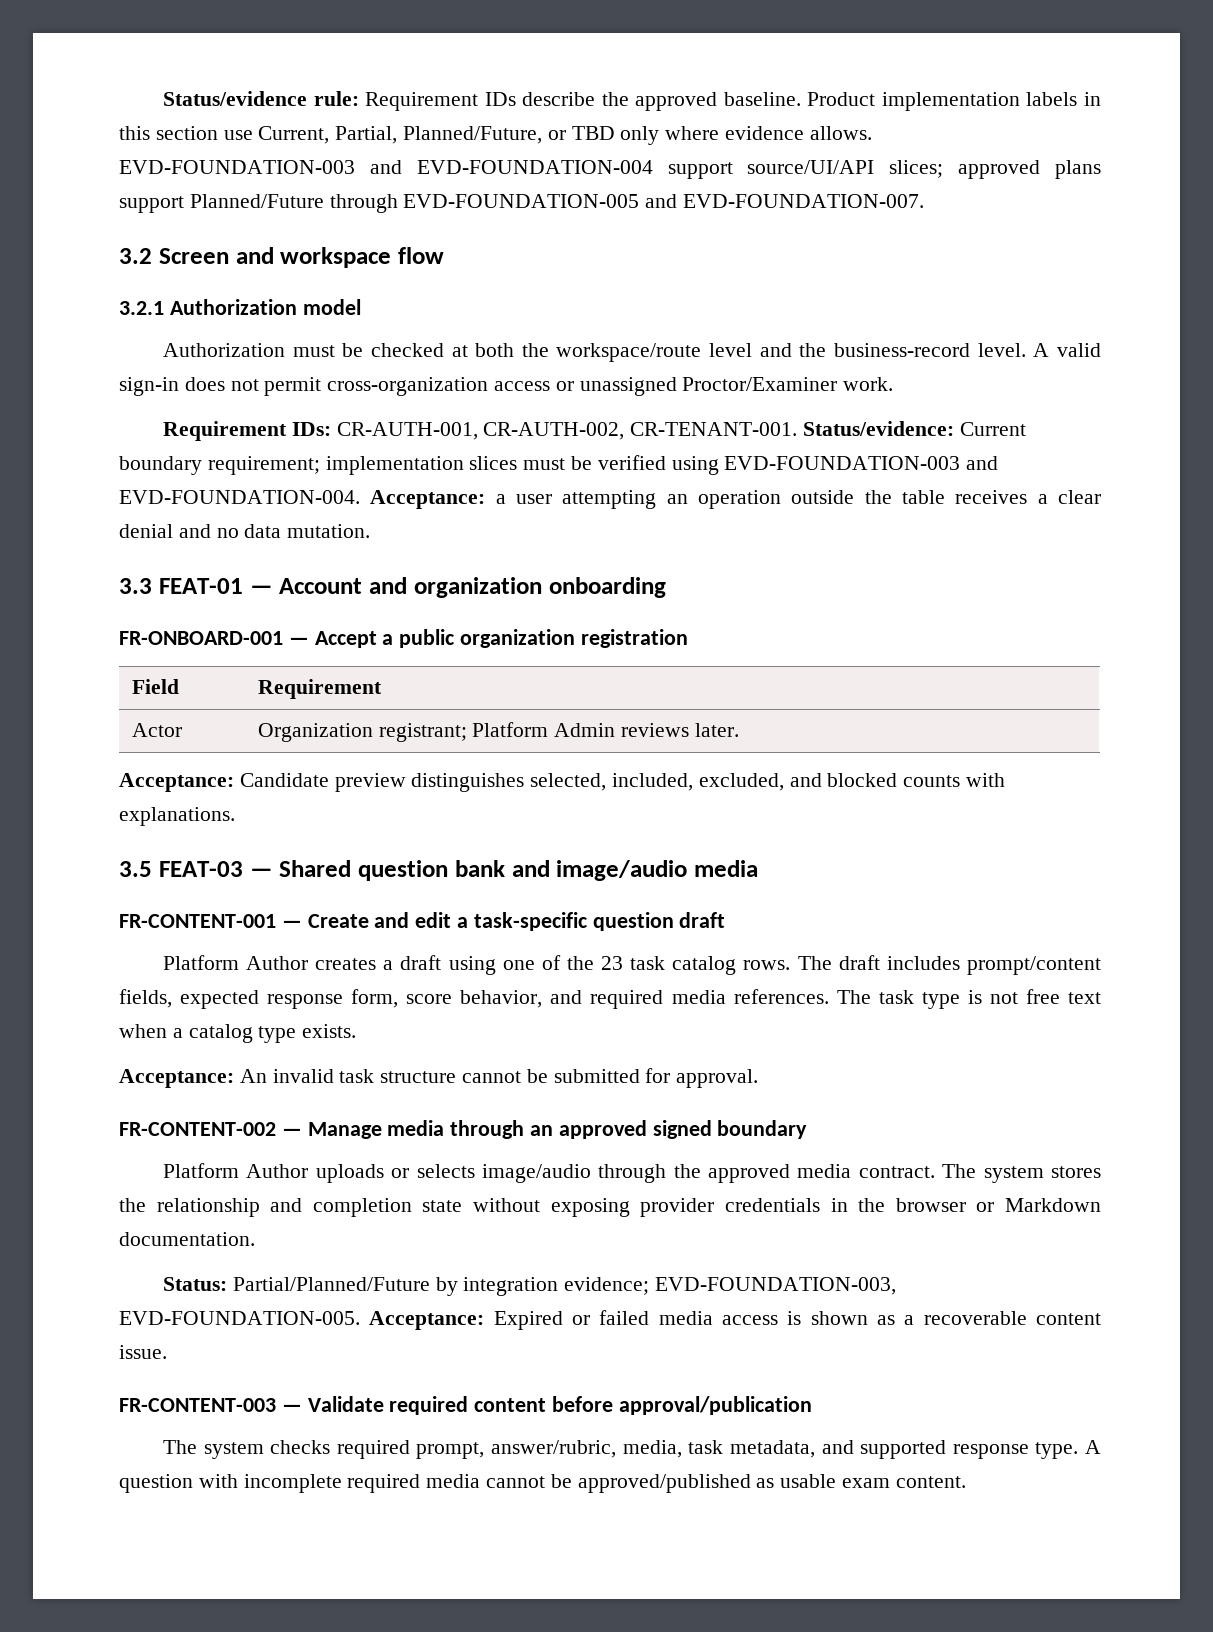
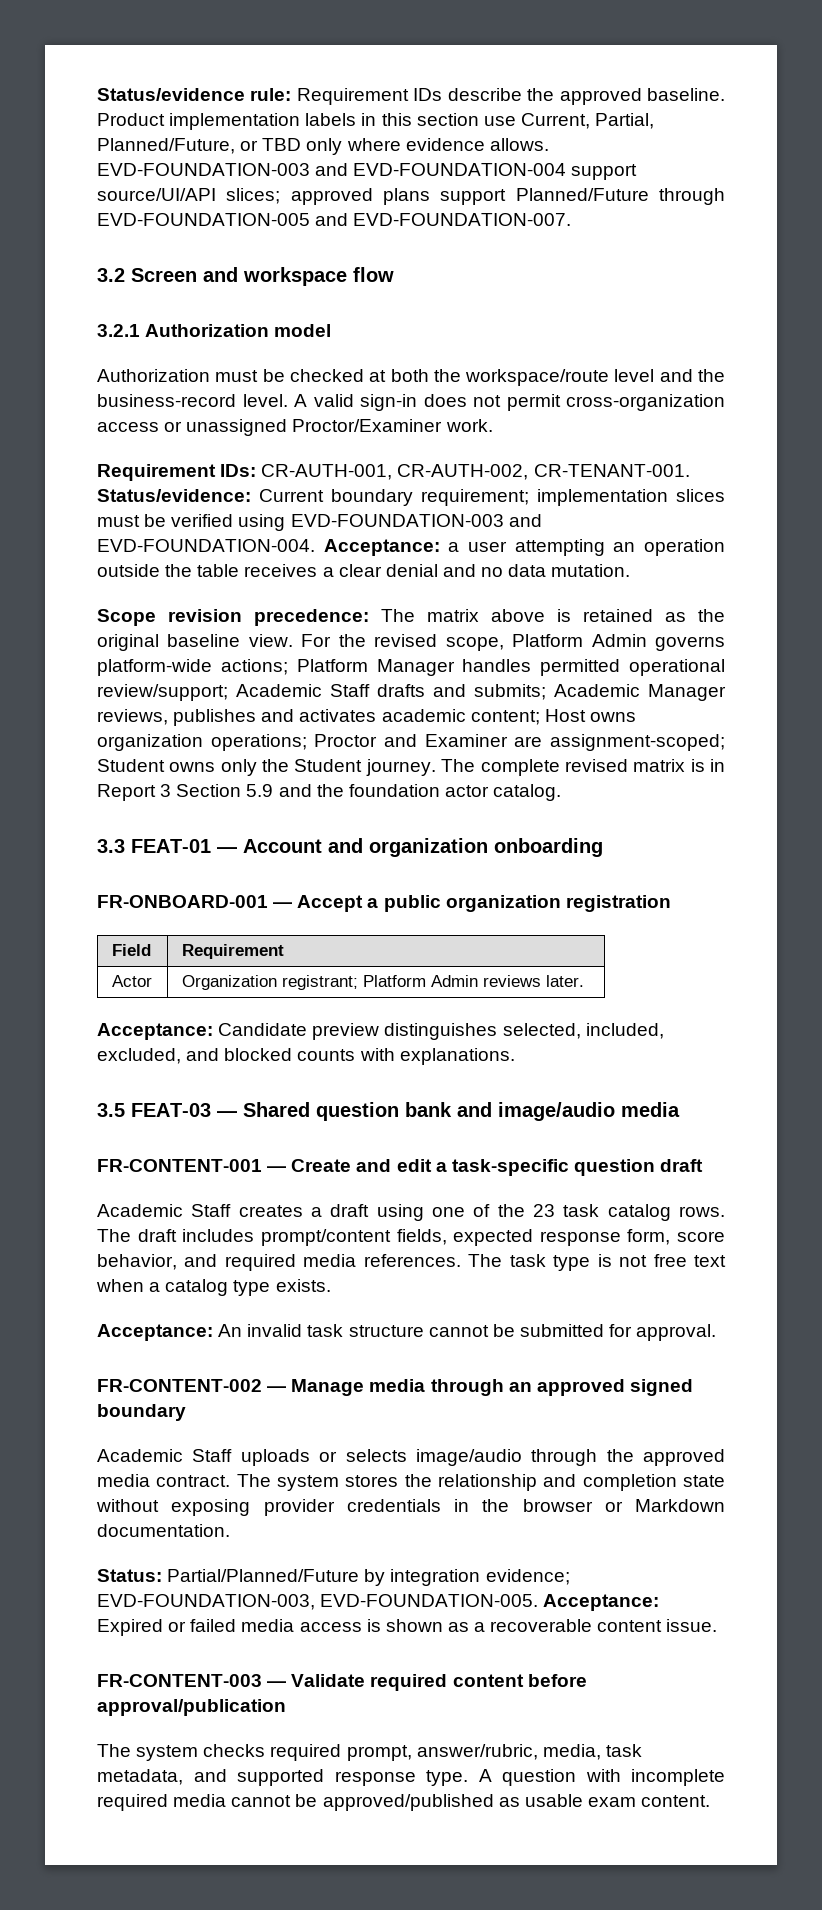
(371, 531) none -> [97,609,725,626] [97,634,726,651] [97,659,725,676] [97,684,726,701] [97,709,636,726] [97,734,726,751] [97,759,726,776] [97,784,562,801] // Scope revision precedence: The matrix above is retained as the original baseline view. For the revised scope, Platform Admin governs platform-wide actions; Platform Manager handles permitted operational review/support; Academic Staff drafts and submits; Academic Manager reviews, publishes and activates academic content; Host owns organization operations; Proctor and Examiner are assignment-scoped; Student owns only the Student journey. The complete revised matrix is in Report 3 Section 5.9 and the foundation actor catalog.
[162,955,309,970] Platform Author -> [97,1204,232,1217] Academic Staff
[162,1163,309,1178] Platform Author -> [97,1449,233,1462] Academic Staff

